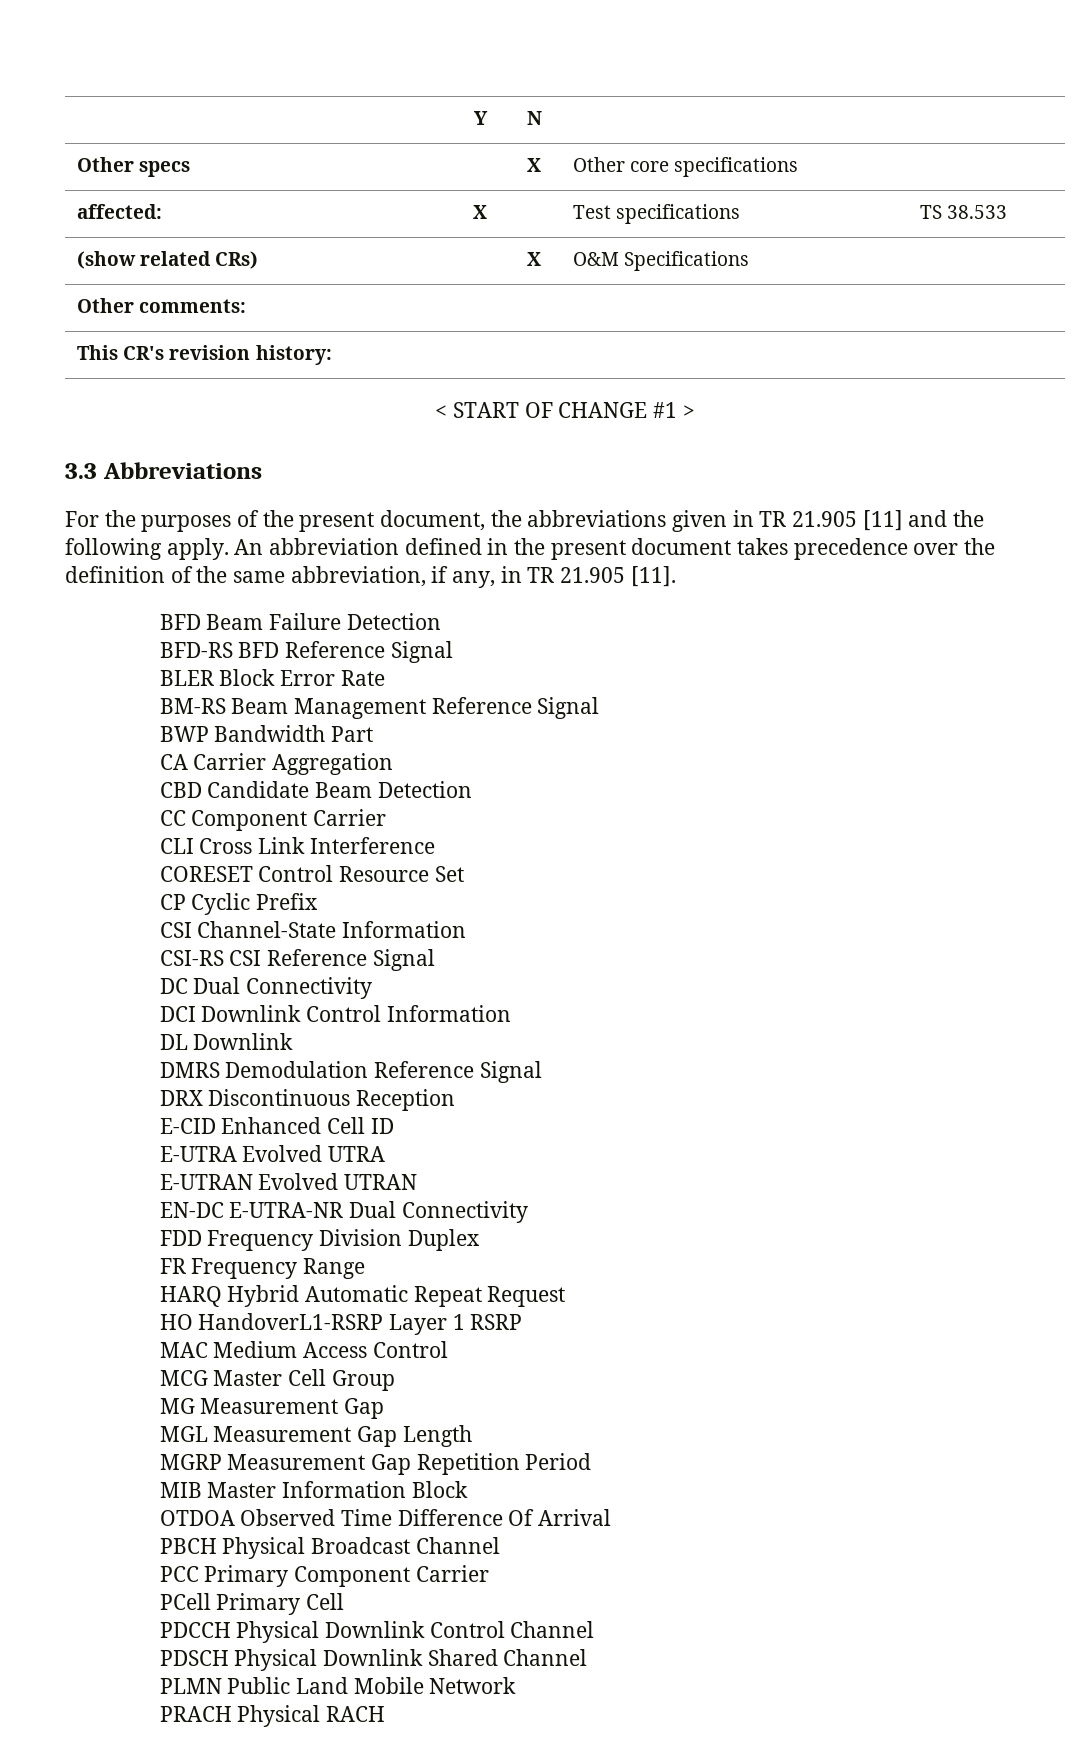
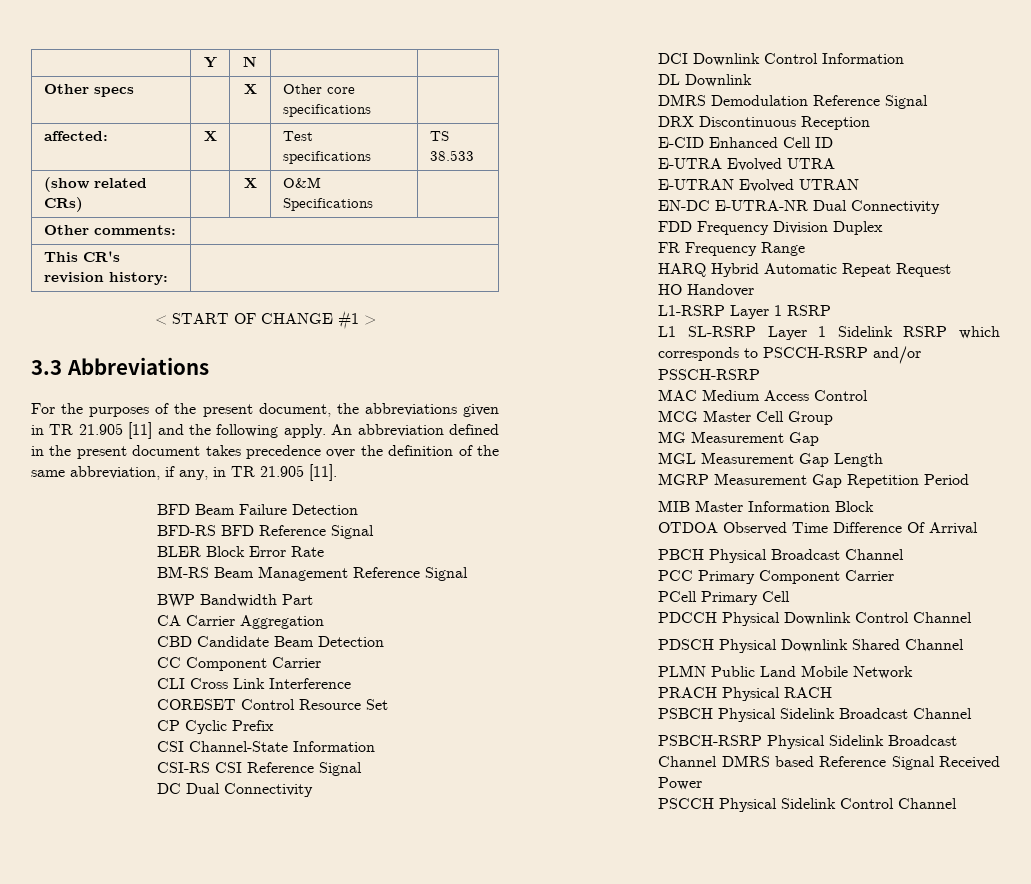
[198,1313,384,1330] HandoverL1-RSRP -> [687,284,755,297] [658,305,726,316] Handover // L1-RSRP
(523, 1322) none -> [658,326,1000,340] [658,346,922,364] [658,369,761,380] // L1 SL-RSRP Layer 1 Sidelink RSRP which corresponds to PSCCH-RSRP and/or PSSCH-RSRP
(385, 1714) none -> [658,708,973,722] [658,735,958,749] [658,755,1000,770] [658,777,703,790] [658,798,958,812] // PSBCH Physical Sidelink Broadcast Channel // PSBCH-RSRP Physical Sidelink Broadcast Channel DMRS based Reference Signal Received Power // PSCCH Physical Sidelink Control Channel

